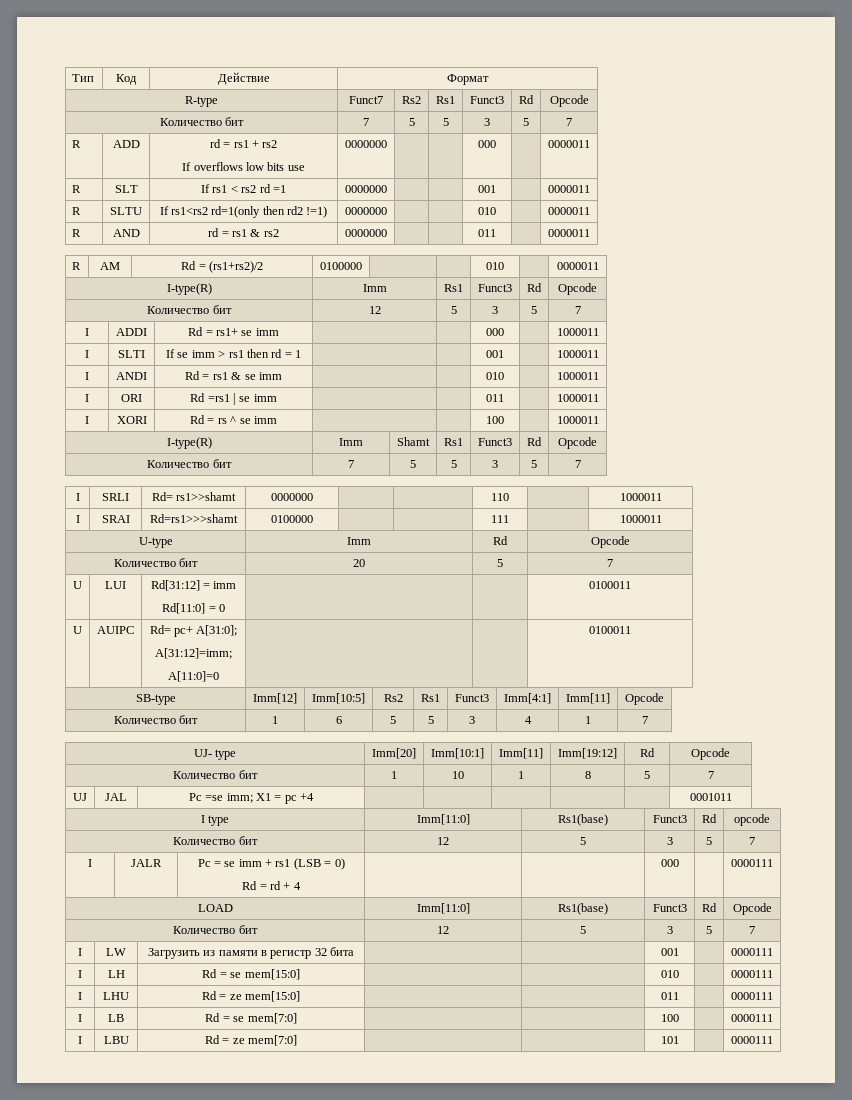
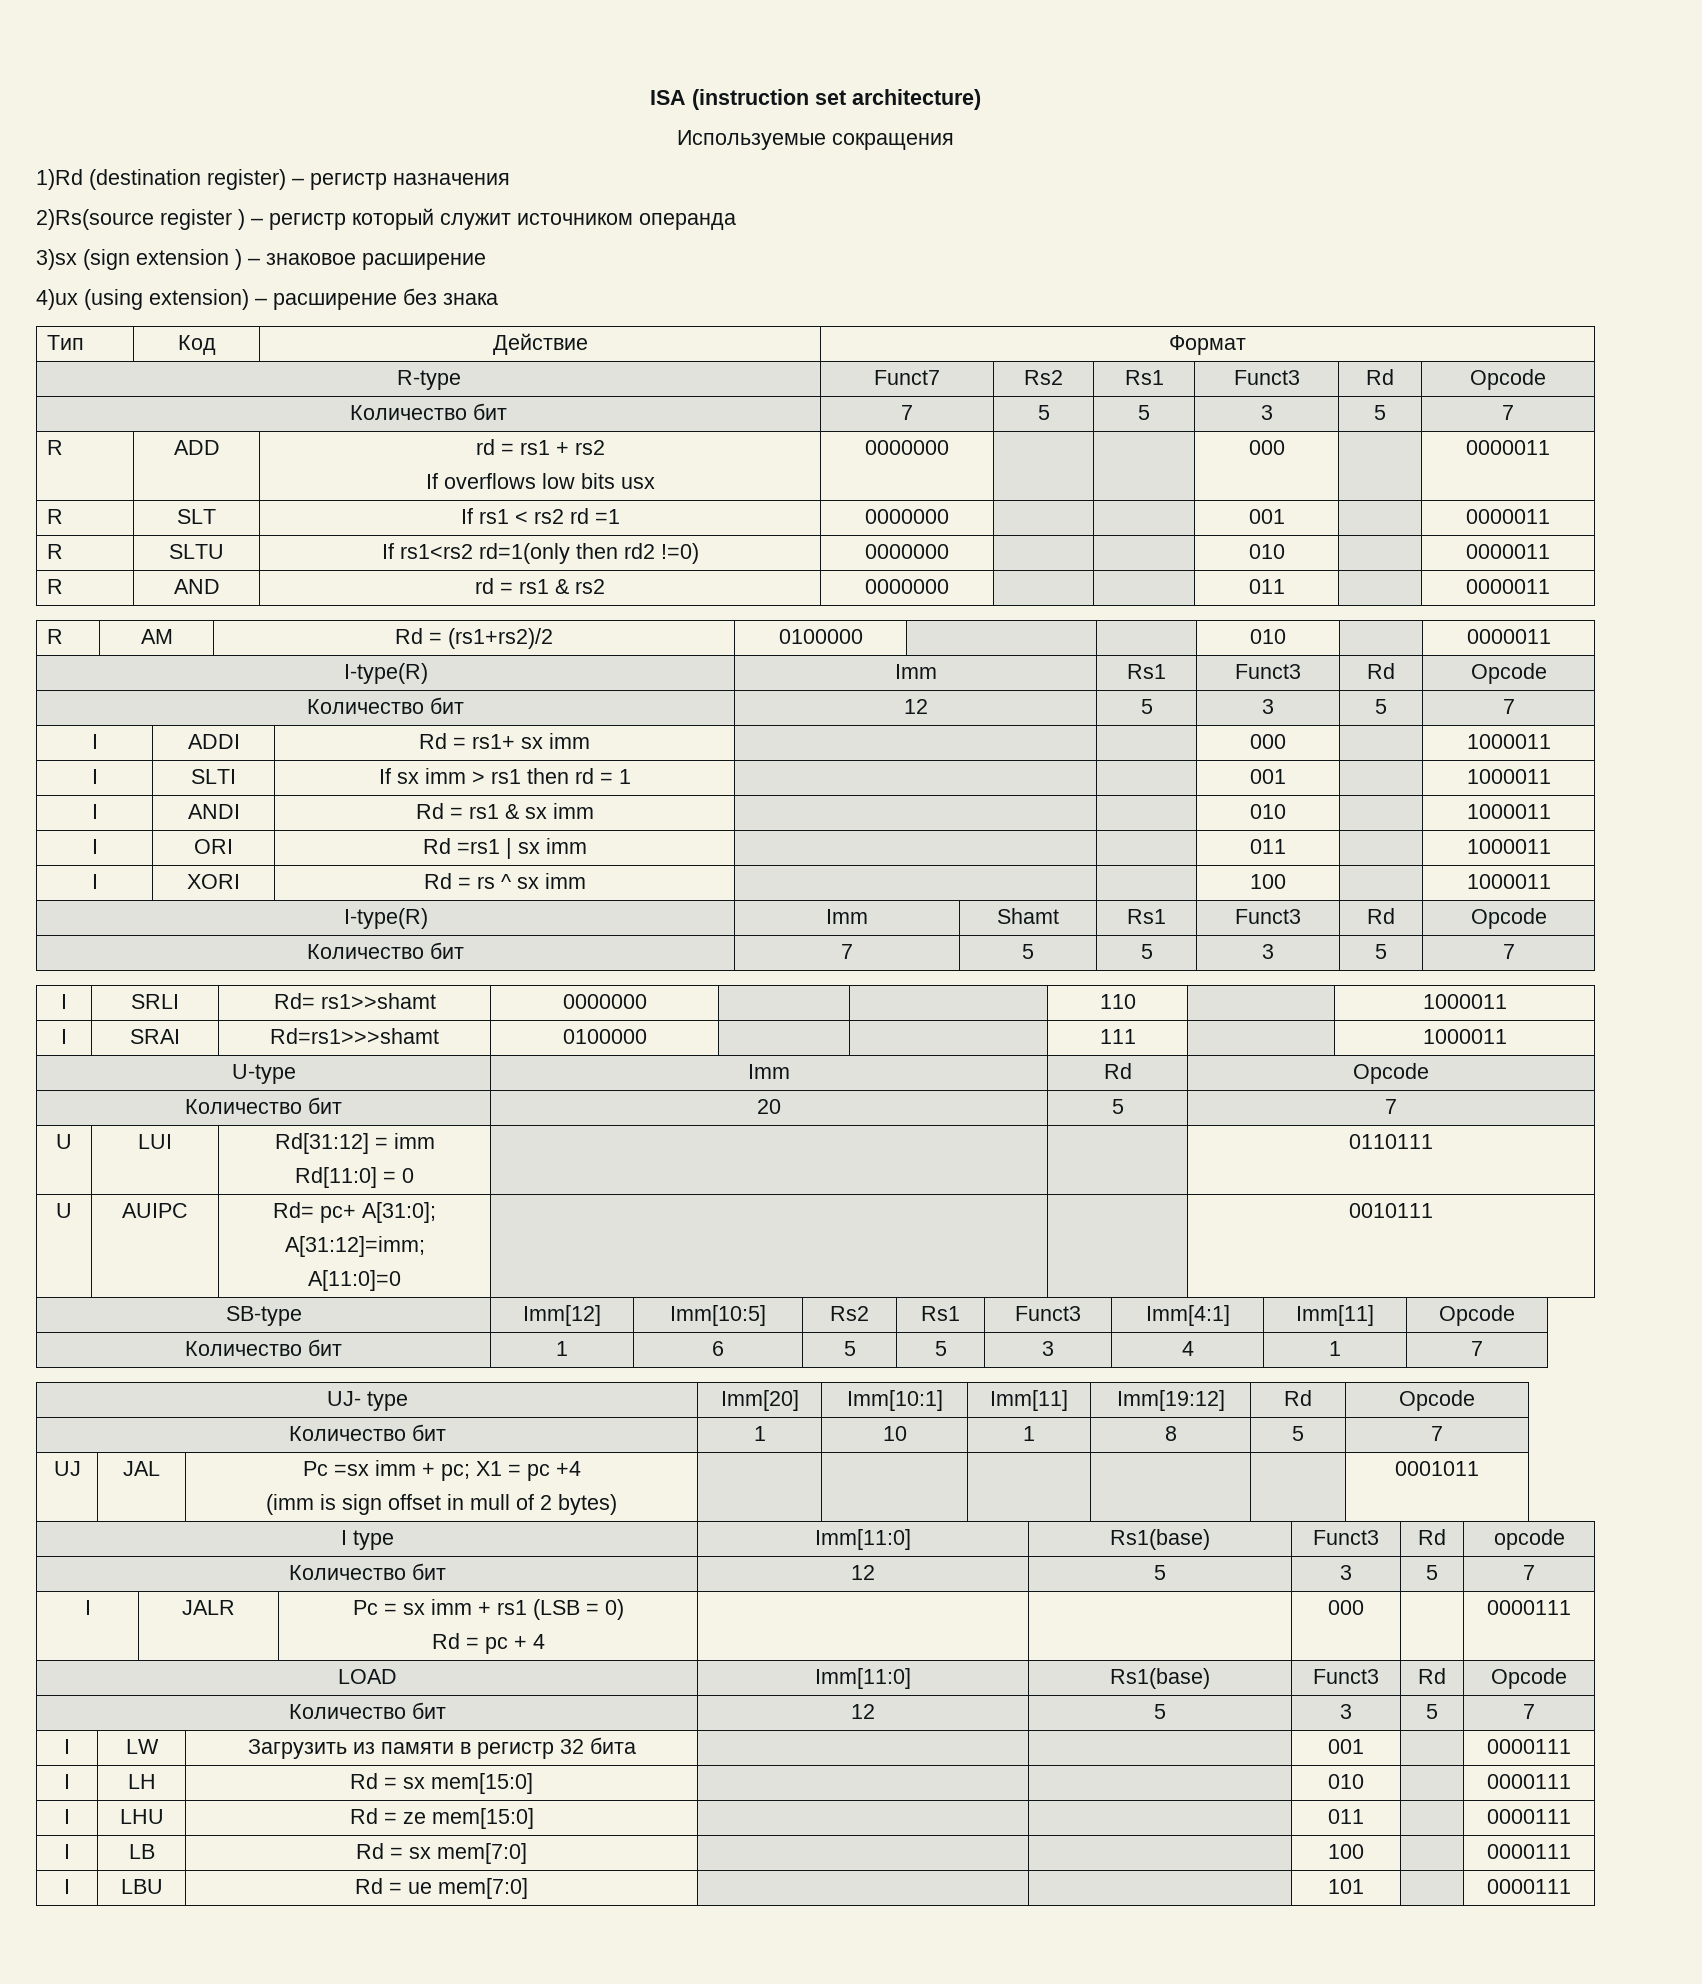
(72, 78) none -> [650,89,981,110] [677,130,954,150] [36,169,510,190] [36,208,736,230] [36,249,486,270] [36,288,498,310] ISA (instruction set architecture) // Используемые сокращения // 1)Rd (destination register) – регистр назначения // 2)Rs(source register ) – регистр который служит источником операнда // 3)sx (sign extension ) – знаковое расширение // 4)ux (using extension) – расширение без знака //
[287,165,305,171] use -> [620,477,655,489] usx
[306,206,328,218] !=1) -> [660,543,699,564] !=0)
[241,330,253,336] se -> [521,737,543,749] sx
[177,352,189,358] se -> [396,772,419,784] sx
[244,374,256,380] se -> [524,807,547,819] sx
[239,396,251,402] se -> [517,842,540,854] sx
[239,418,251,424] se -> [516,877,539,889] sx
[589,581,631,589] 0100011 -> [1349,1134,1433,1149] 0110111
[589,626,631,634] 0100011 -> [1349,1203,1433,1218] 0010111
[205,793,253,803] =se imm; -> [333,1460,470,1481] =sx imm + pc;
(315, 797) none -> [266,1494,617,1515] // (imm is sign offset in mull of 2 bytes)
[224,861,236,867] se -> [402,1603,425,1615] sx
[270,881,281,890] rd -> [484,1637,508,1654] pc
[230,972,242,978] se -> [403,1777,425,1789] sx
[233,1016,245,1022] se -> [409,1847,431,1859] sx
[232,1038,245,1044] ze -> [408,1882,432,1894] ue

